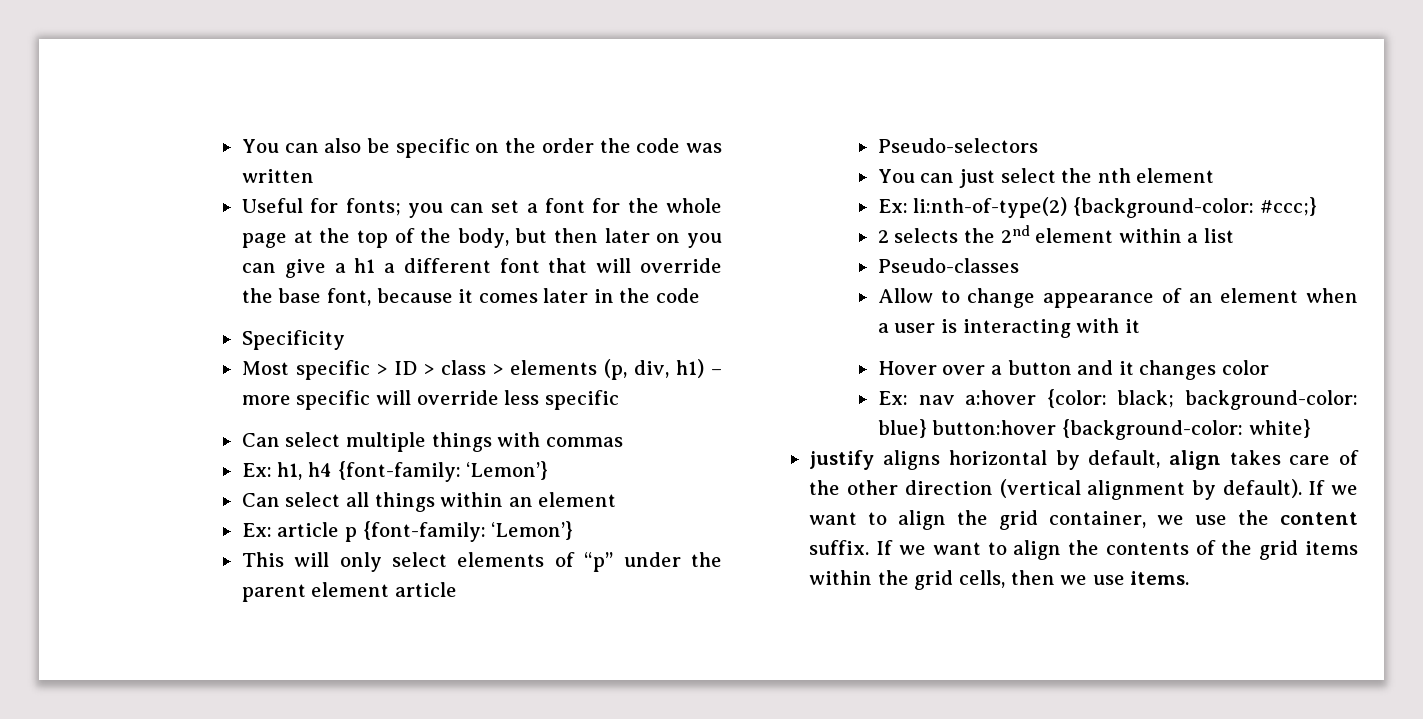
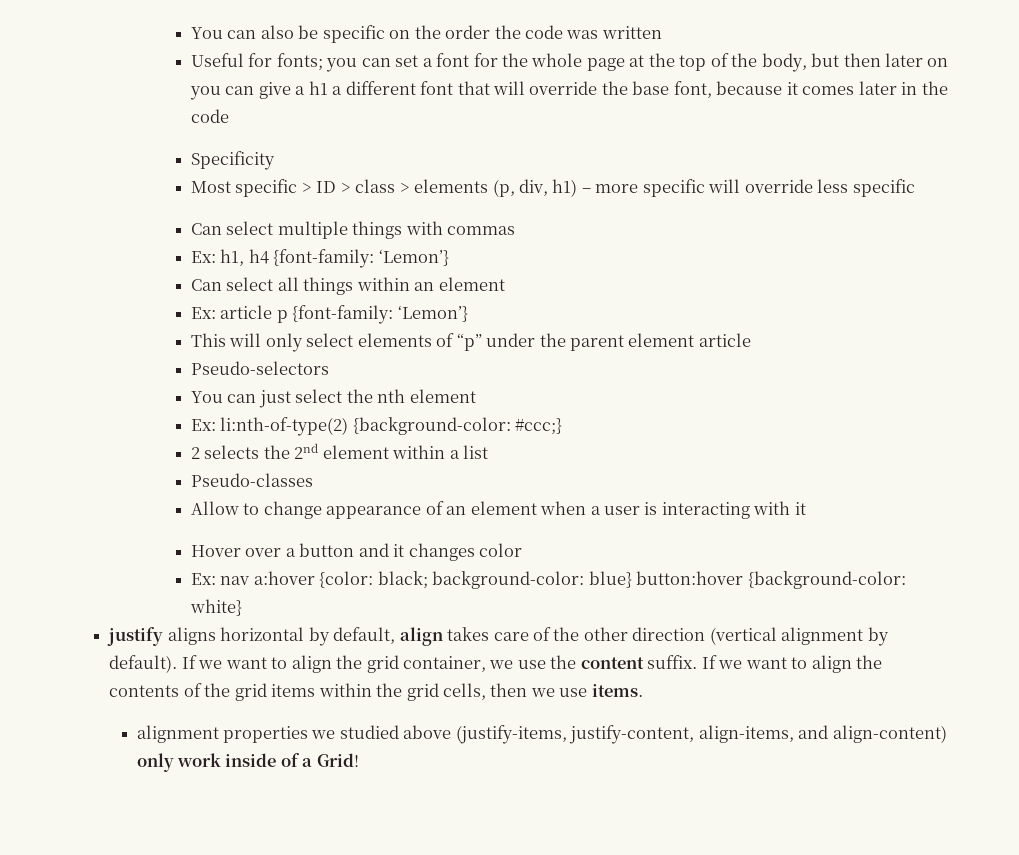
(1190, 578) none -> [136,725,947,744] [136,753,359,772] // alignment properties we studied above (justify-items, justify-content, align-items, and align-content) only work inside of a Grid!

